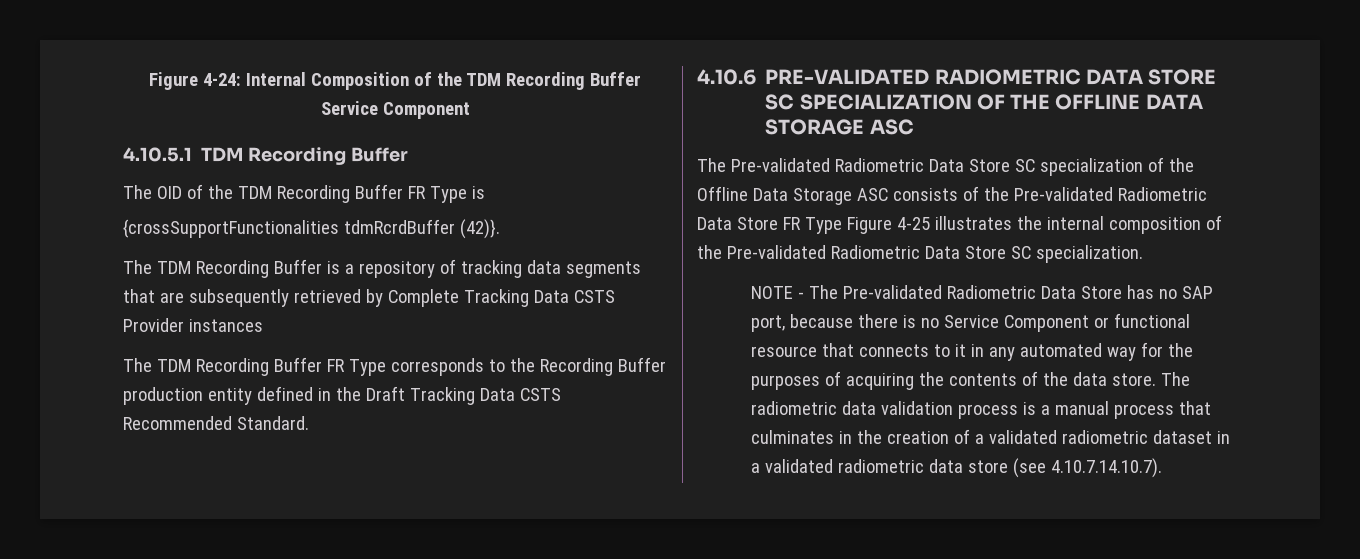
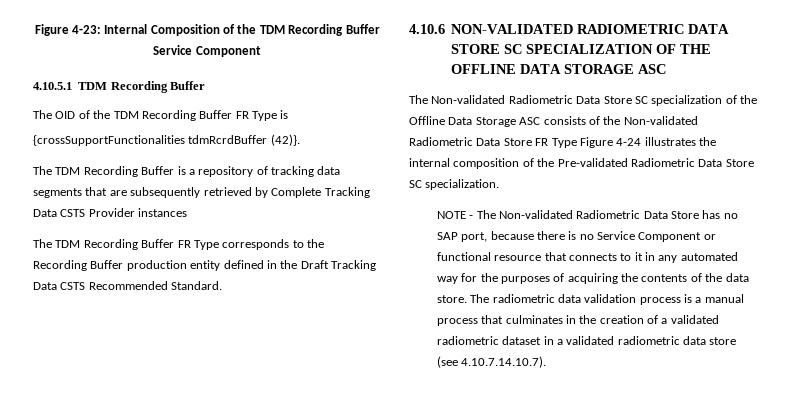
[148,72,241,90] Figure 4-24: -> [34,24,101,36] Figure 4-23:
[765,69,930,85] PRE-VALIDATED -> [451,24,574,34] NON-VALIDATED
[730,158,830,172] Pre-validated -> [431,95,506,104] Non-validated
[1013,187,1113,201] Pre-validated -> [623,116,698,125] Non-validated
[896,217,930,230] 4-25 -> [616,138,642,146] 4-24
[842,285,942,299] Pre-validated -> [498,210,573,219] Non-validated

